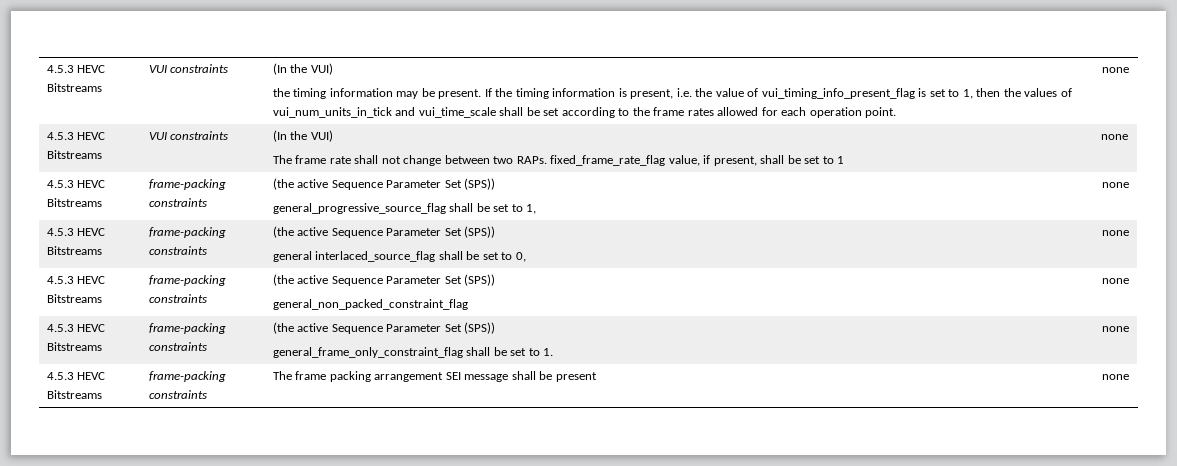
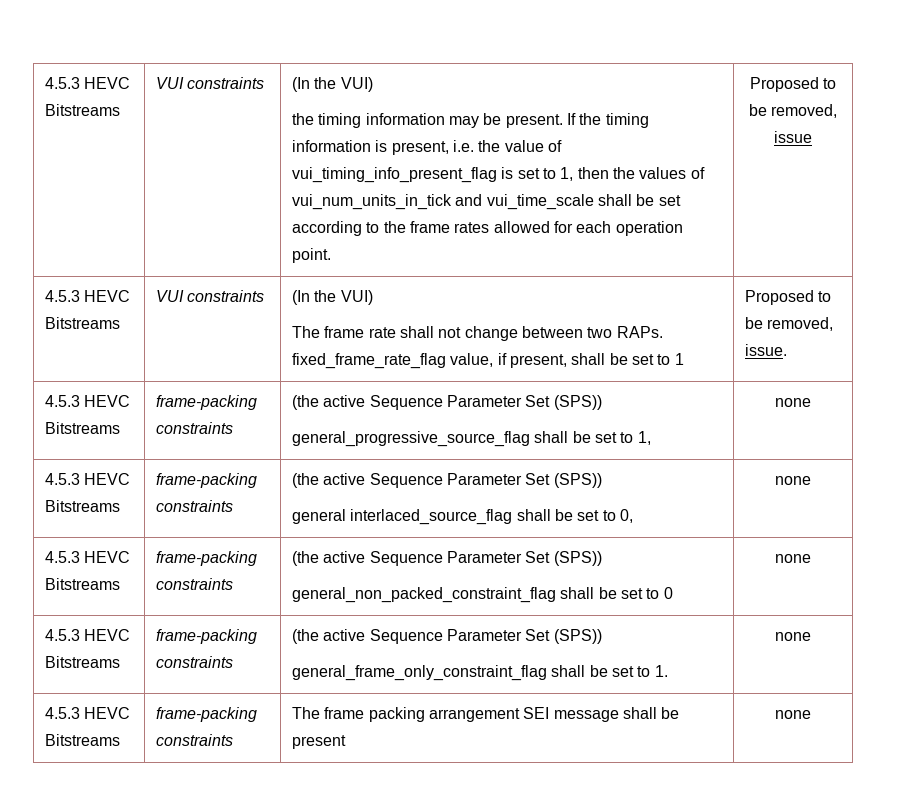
[1102,67,1129,73] | none -> [749,77,837,92] [748,104,838,118] [774,131,812,143] | Proposed to be removed, issue
[1100,134,1128,140] | none -> [745,290,832,305] [745,317,834,331] [745,344,788,356] | Proposed to be removed, issue.
(468, 304) none -> [560,587,673,599] shall be set to 0

